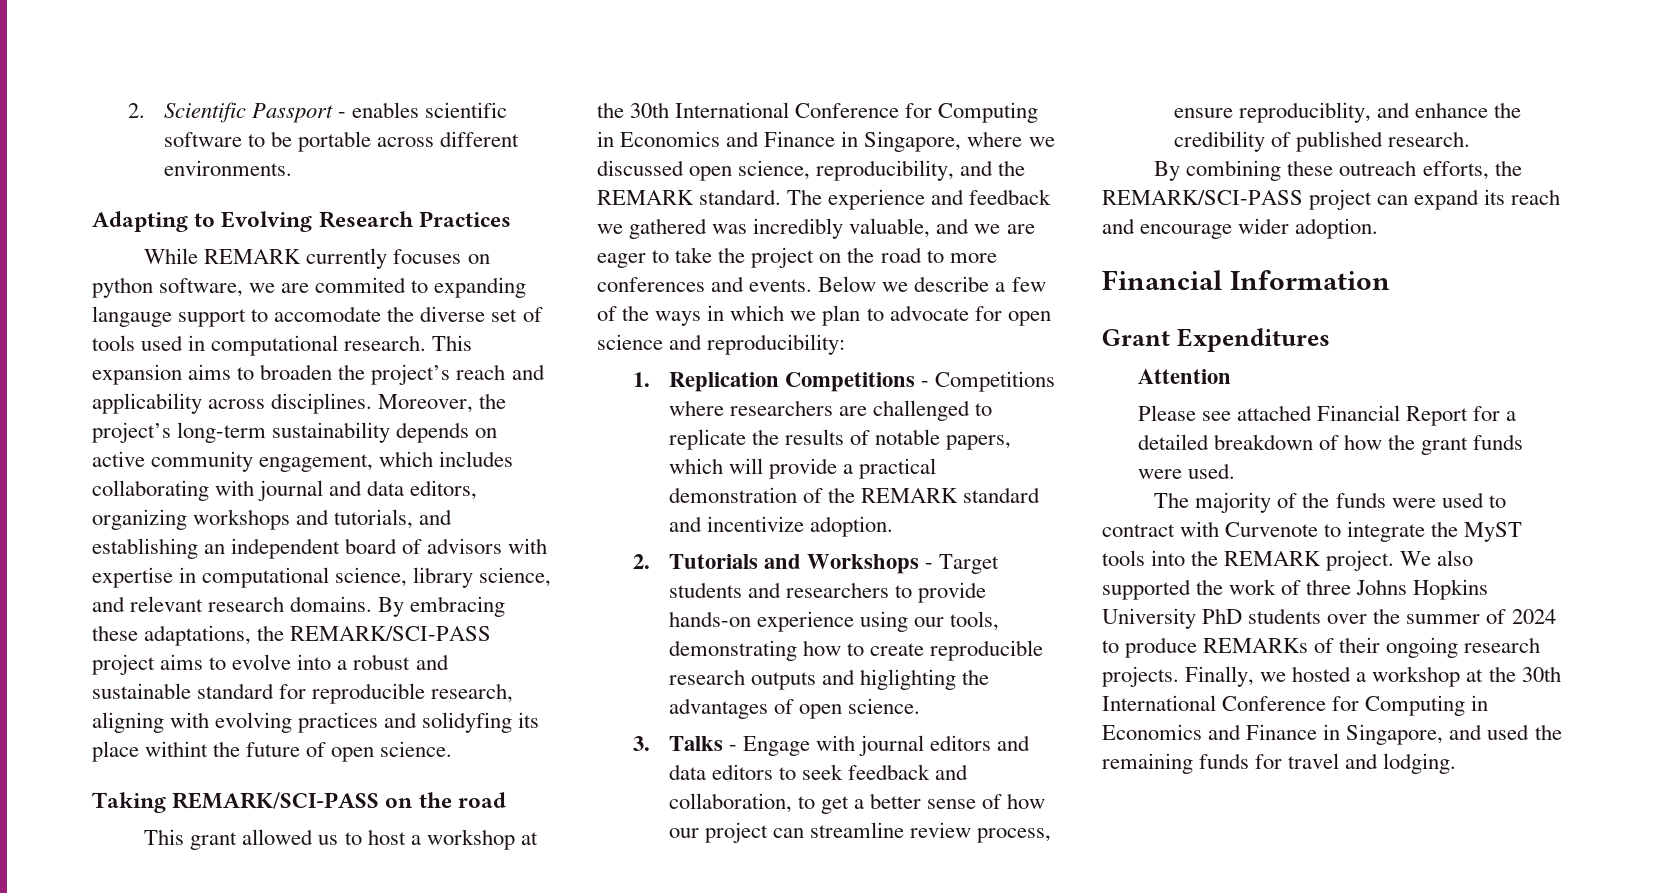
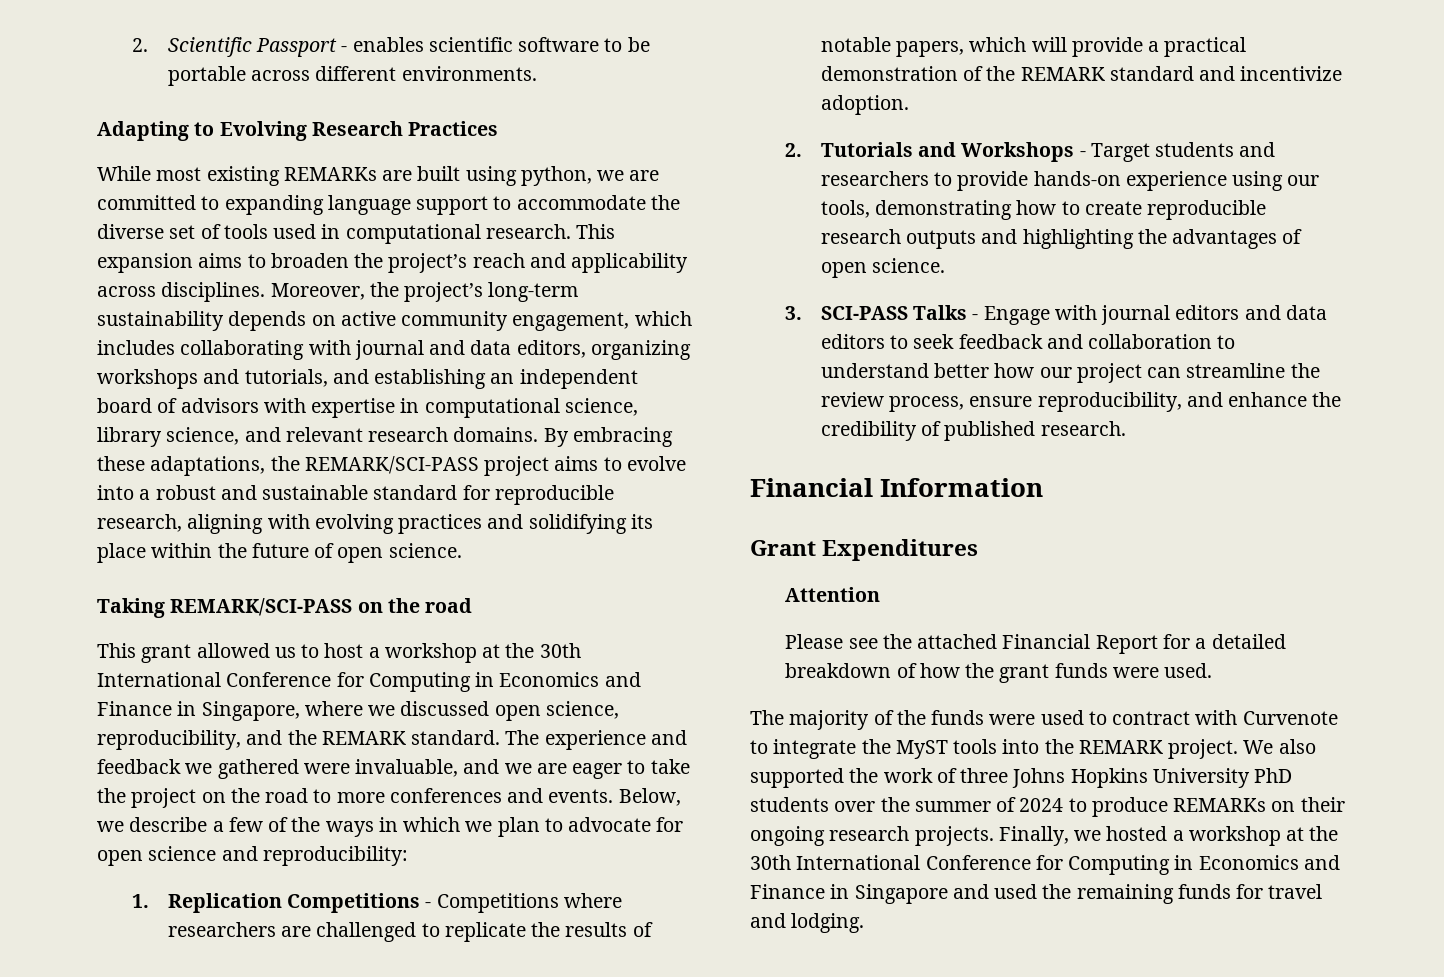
[204,248,490,269] [92,277,407,298] REMARK currently focuses on python software, we are commited -> [156,166,660,186] [97,195,196,210] most existing REMARKs are built using python, we are committed
[92,306,172,327] langauge -> [327,195,411,215] language
[274,306,382,322] accomodate -> [516,195,646,210] accommodate
[422,712,513,733] solidyfing -> [528,514,627,534] solidifying
[145,741,209,757] withint -> [151,543,213,558] within
[712,218,931,239] was incredibly valuable, -> [303,759,459,777] were invaluable,
[818,276,877,292] Below -> [618,788,681,806] Below,
[859,669,956,690] higlighting -> [1022,229,1134,249] highlighting
(650, 743) none -> [820,306,908,320] SCI-PASS
[668,793,1003,814] collaboration, to get a better sense of -> [1088,334,1236,349] [820,363,990,378] collaboration to understand better
(904, 830) none -> [1290,363,1320,378] the
[1238,102,1371,123] reproduciblity, -> [1037,392,1182,412] reproducibility,
[1154,160,1522,181] [1102,189,1561,210] [1102,218,1379,239] // By combining these outreach efforts, the REMARK/SCI-PASS project can expand its reach and encourage wider adoption. -> (1126, 428) none
(1231, 416) none -> [882,634,912,649] the
[1314,638,1335,653] of -> [1271,801,1296,812] on
[1346,724,1444,745] Singapore, -> [854,884,948,904] Singapore

